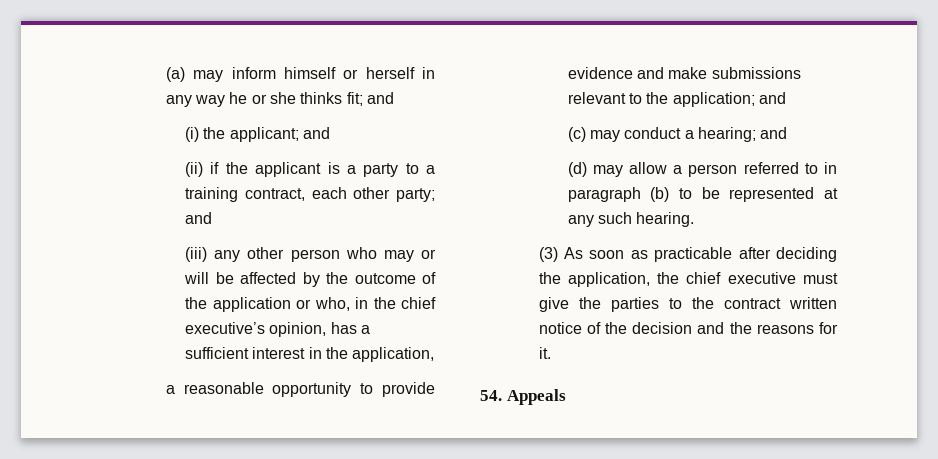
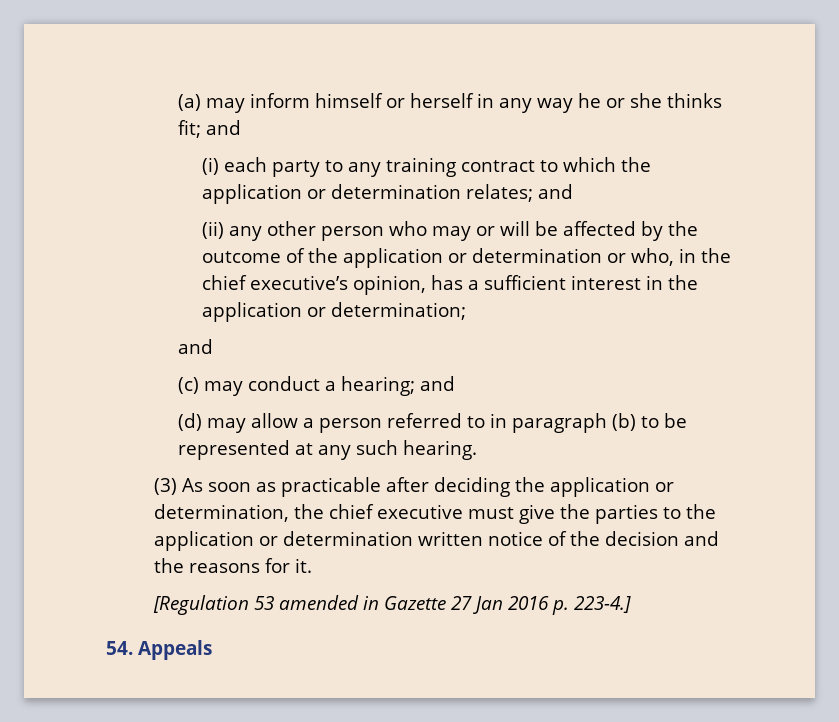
[203,127,331,142] [185,162,436,177] [185,187,435,202] [185,212,213,224] [185,247,208,262] the applicant; and // (ii) if the applicant is a party to a training contract, each other party; and // (iii) -> [224,157,652,177] [202,184,574,204] [202,221,225,239] each party to any training contract to which the application or determination relates; and // (ii)
(312, 304) none -> [472,248,627,263] determination or
[352,347,435,362] [165,382,436,397] [567,67,801,79] [567,92,755,107] application, // a reasonable opportunity to provide evidence and make submissions relevant to the application; -> [202,302,467,322] application or determination; //
[567,272,650,287] application, -> [550,477,675,497] [154,504,290,522] application or determination,
[723,298,781,309] contract -> [154,531,414,551] application or determination
(551, 353) none -> [153,595,632,615] // [Regulation 53 amended in Gazette 27 Jan 2016 p. 223-4.]

